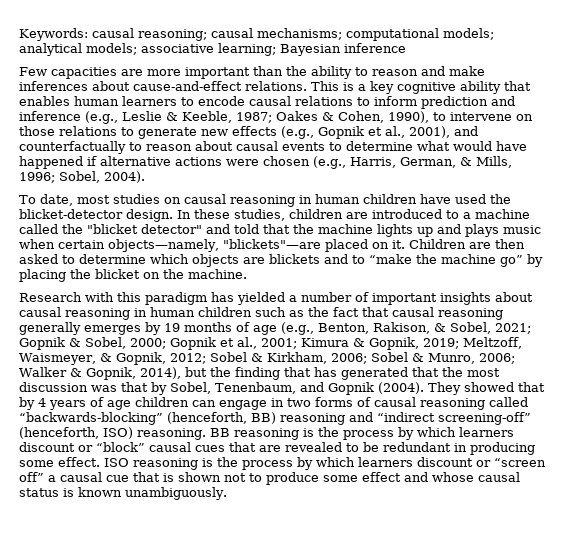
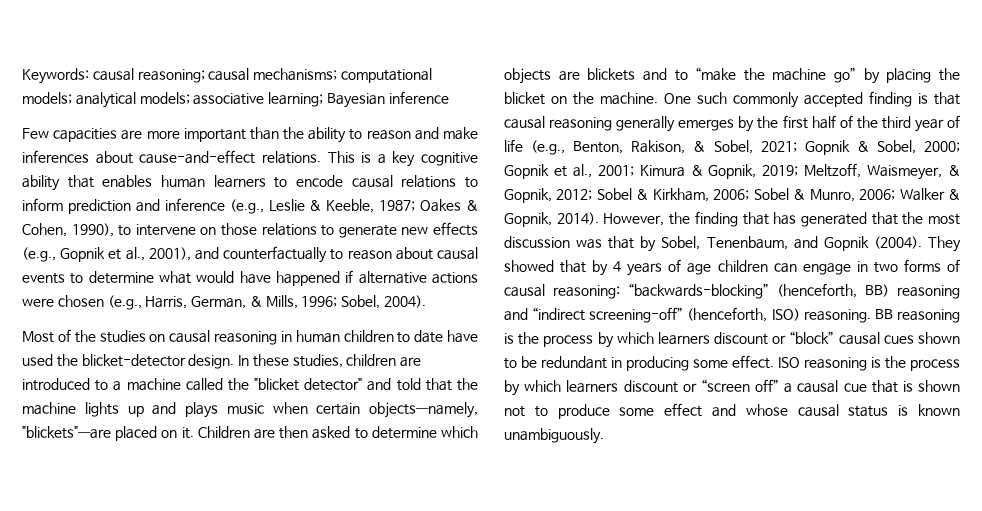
[19,194,110,206] To date, most -> [22,329,96,343] Most of the
(417, 199) none -> [397,330,444,343] to date
[19,292,533,305] [19,307,359,320] // Research with this paradigm has yielded a number of important insights about causal reasoning in human children such as the fact -> [664,91,928,108] One such commonly accepted finding is
[164,322,277,335] 19 months of age -> [757,115,960,132] [504,139,523,152] the first half of the third year of life
[139,367,207,379] 2014), but -> [556,212,665,226] 2014). However,
[420,397,528,410] reasoning called -> [553,285,620,299] reasoning:
[229,442,342,452] that are revealed -> [918,332,960,344] shown

